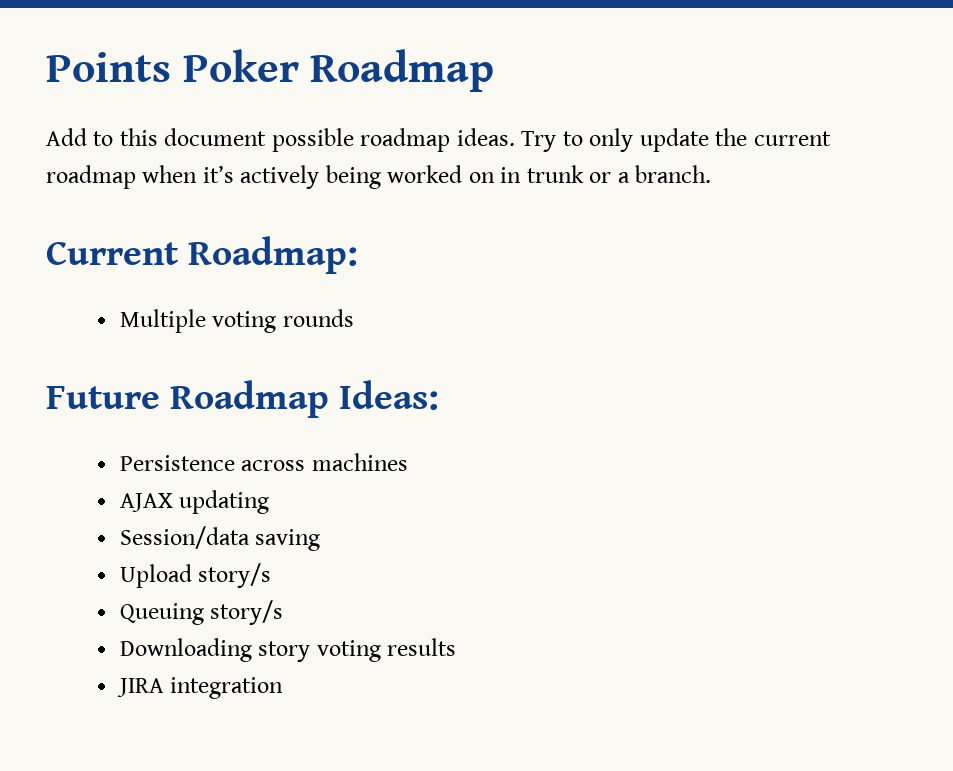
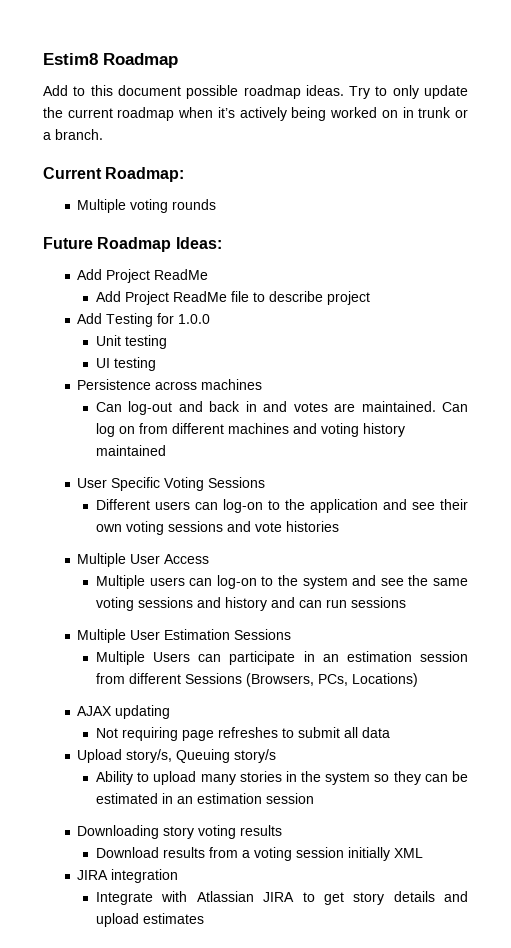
[46,49,299,82] Points Poker -> [43,53,98,65] Estim8
[119,453,408,471] [119,490,270,514] [119,526,321,551] Persistence across machines // AJAX updating // Session/data saving -> [77,269,209,283] [96,291,371,305] [77,313,211,327] [96,335,168,349] [96,357,157,371] [77,379,263,390] [96,401,468,415] [96,423,406,437] [96,445,167,456] [77,477,266,491] [96,499,468,513] [96,521,340,535] [77,553,210,567] [96,575,468,589] [96,597,407,611] [77,629,292,643] [96,651,468,665] [96,673,419,687] [77,705,171,719] [96,727,391,741] Add Project ReadMe // Add Project ReadMe file to describe project // Add Testing for 1.0.0 // Unit testing // UI testing // Persistence across machines // Can log-out and back in and votes are maintained. Can log on from different machines and voting history maintained // User Specific Voting Sessions // Different users can log-on to the application and see their own voting sessions and vote histories // Multiple User Access // Multiple users can log-on to the system and see the same voting sessions and history and can run sessions // Multiple User Estimation Sessions // Multiple Users can participate in an estimation session from different Sessions (Browsers, PCs, Locations) // AJAX updating // Not requiring page refreshes to submit all data
[198,563,272,588] [119,600,284,625] [119,638,457,662] [116,677,284,699] story/s // Queuing story/s // Downloading story voting results // JIRA integration -> [126,749,277,763] [96,771,469,785] [96,793,315,804] [77,825,283,839] [96,847,424,861] [77,869,179,883] [96,891,468,905] [96,913,205,927] story/s, Queuing story/s // Ability to upload many stories in the system so they can be estimated in an estimation session // Downloading story voting results // Download results from a voting session initially XML // JIRA integration // Integrate with Atlassian JIRA to get story details and upload estimates

